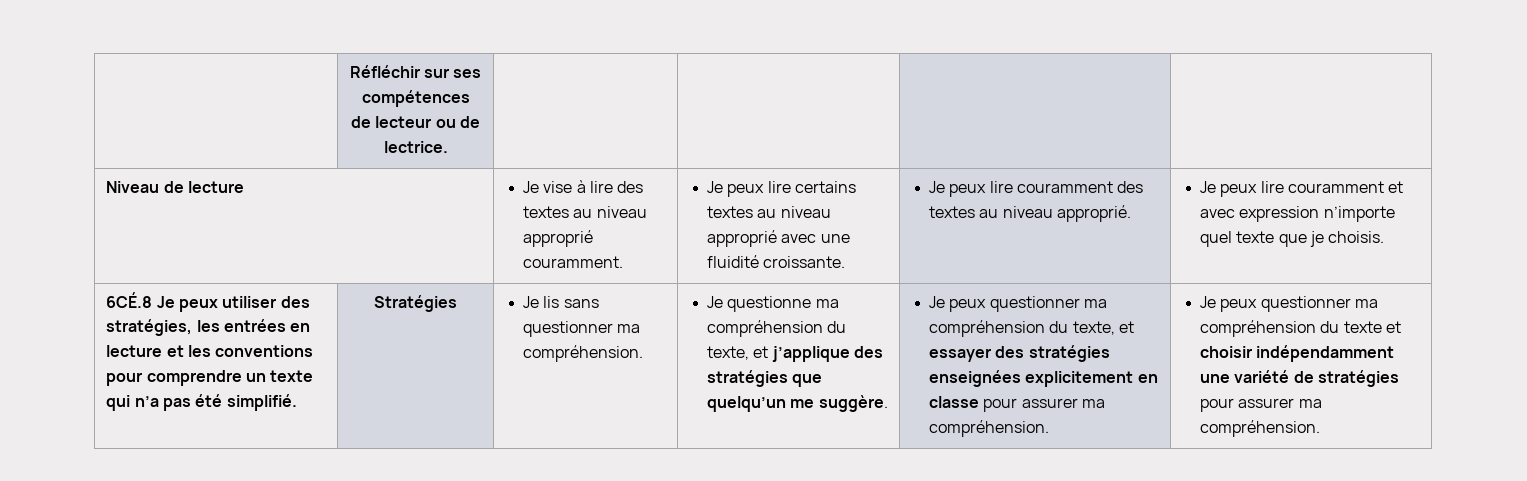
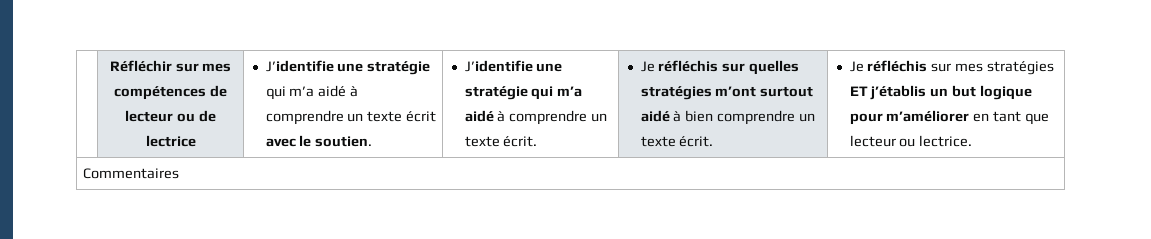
[453,69,482,78] ses -> [202,63,232,72] mes
[383,141,448,153] [106,181,245,193] [522,180,644,193] [522,206,647,218] [522,230,593,247] [522,256,623,268] [706,181,856,197] [706,206,831,218] [706,230,850,247] [706,255,846,268] [928,181,1144,197] [928,205,1131,222] [1199,181,1404,197] [1199,206,1395,222] [1199,231,1385,247] [106,292,310,312] [106,319,311,336] [106,345,314,357] [106,370,314,386] [106,394,297,411] [373,295,457,312] [522,296,599,308] [522,321,641,337] [522,345,643,362] [706,296,839,312] [706,320,847,337] [706,346,883,362] [706,370,823,387] [706,395,888,412] [928,296,1107,312] [928,320,1134,337] [928,345,1110,362] [928,370,1158,387] [928,396,1105,412] [928,420,1049,437] [1199,296,1378,312] [1199,320,1401,337] [1199,345,1395,362] [1199,370,1399,387] [1199,398,1322,412] [1199,420,1320,437] lectrice. | | | | // Niveau de lecture | Je vise à lire des textes au niveau approprié couramment. | Je peux lire certains textes au niveau approprié avec une fluidité croissante. | Je peux lire couramment des textes au niveau approprié. | Je peux lire couramment et avec expression n’importe quel texte que je choisis. // 6CÉ.8 Je peux utiliser des stratégies, les entrées en lecture et les conventions pour comprendre un texte qui n’a pas été simplifié. | Stratégies | Je lis sans questionner ma compréhension. | Je questionne ma compréhension du texte, et j’applique des stratégies que quelqu’un me suggère. | Je peux questionner ma compréhension du texte, et essayer des stratégies enseignées explicitement en classe pour assurer ma compréhension. | Je peux questionner ma compréhension du texte et choisir indépendamment une variété de stratégies pour assurer ma compréhension. -> [145,135,196,147] [265,60,431,75] [265,85,359,100] [265,110,437,125] [265,135,373,147] [464,60,563,72] [464,86,583,100] [464,110,608,125] [464,136,538,147] [640,60,800,75] [640,86,814,100] [640,110,816,125] [640,136,714,147] [849,60,1055,75] [849,85,1033,100] [849,110,1050,125] [849,135,973,147] [82,168,179,179] lectrice | J’identifie une stratégie qui m’a aidé à comprendre un texte écrit avec le soutien. | J’identifie une stratégie qui m’a aidé à comprendre un texte écrit. | Je réfléchis sur quelles stratégies m’ont surtout aidé à bien comprendre un texte écrit. | Je réfléchis sur mes stratégies ET j’établis un but logique pour m’améliorer en tant que lecteur ou lectrice. // Commentaires

